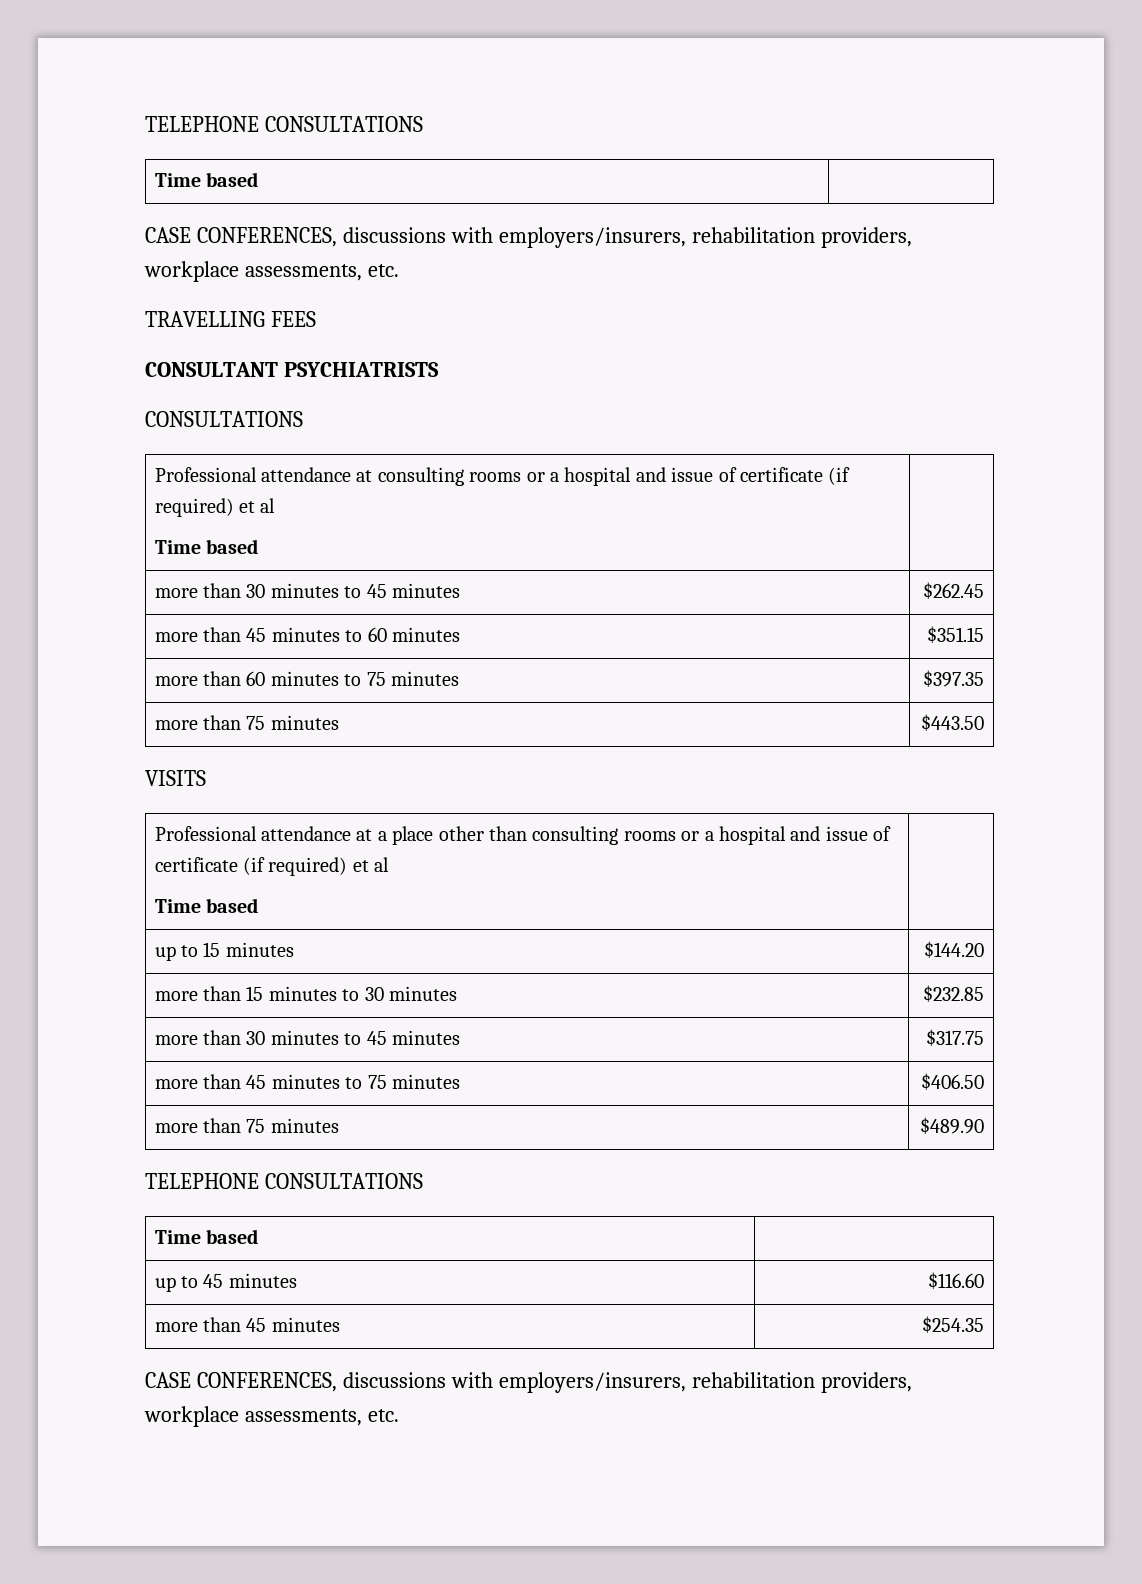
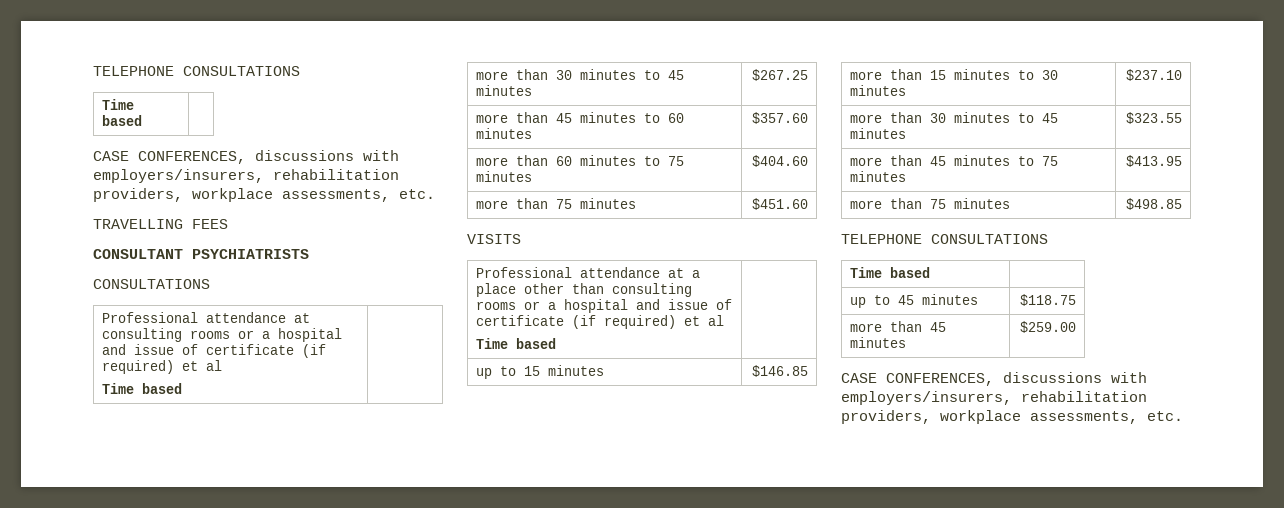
[923,582,985,599] $262.45 -> [752,69,809,81] $267.25
[927,626,985,643] $351.15 -> [752,112,809,124] $357.60
[923,670,985,687] [154,715,339,730] [921,714,985,731] $397.35 // more than 75 minutes | $443.50 -> [752,155,809,167] [475,198,636,209] [752,198,809,210] $404.60 // more than 75 minutes | $451.60
[924,941,985,958] $144.20 -> [752,365,809,377] $146.85
[923,985,985,1002] [154,1030,460,1045] [926,1029,985,1046] $232.85 // more than 30 minutes to 45 minutes | $317.75 -> [1126,69,1183,81] [849,112,1058,123] [849,128,906,139] [1126,112,1183,124] $237.10 // more than 30 minutes to 45 minutes | $323.55
[921,1073,985,1090] [154,1118,339,1133] [920,1117,985,1134] $406.50 // more than 75 minutes | $489.90 -> [1126,155,1183,167] [849,198,1010,209] [1126,198,1183,210] $413.95 // more than 75 minutes | $498.85
[928,1272,985,1289] $116.60 -> [1020,294,1077,306] $118.75
[922,1316,985,1333] $254.35 -> [1020,321,1077,333] $259.00

